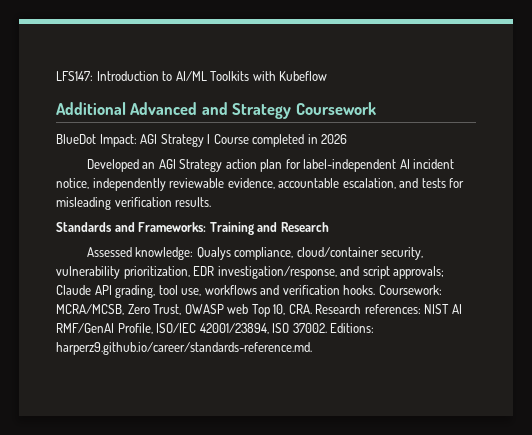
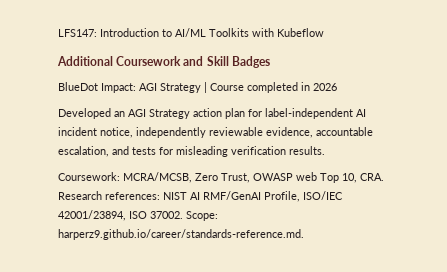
[130,102,376,119] Advanced and Strategy Coursework -> [116,56,270,68] Coursework and Skill Badges
[56,222,329,235] [86,247,424,260] [56,266,445,279] [56,285,376,298] Standards and Frameworks: Training and Research // Assessed knowledge: Qualys compliance, cloud/container security, vulnerability prioritization, EDR investigation/response, and script approvals; Claude API grading, tool use, workflows and verification hooks. -> (325, 150) none
[330,323,375,333] Editions: -> [186,211,218,221] Scope:

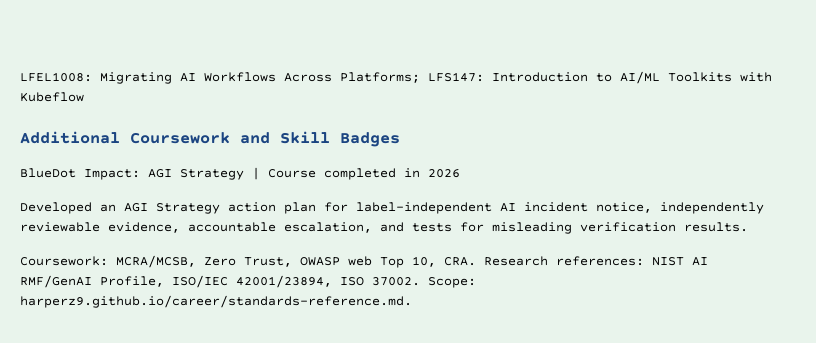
(58, 33) none -> [20,72,420,84] LFEL1008: Migrating AI Workflows Across Platforms;

